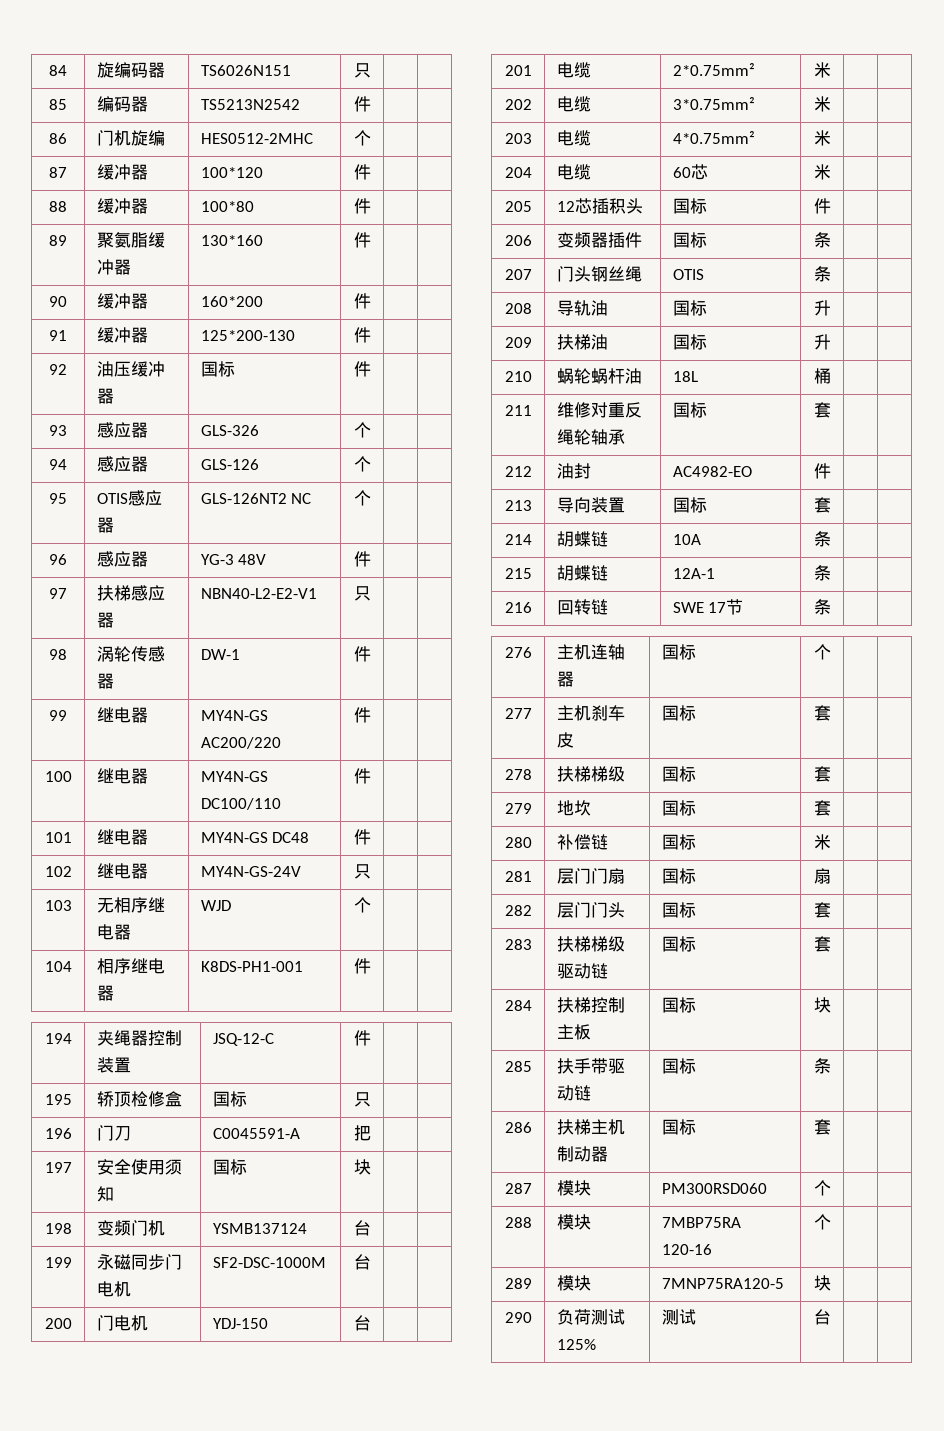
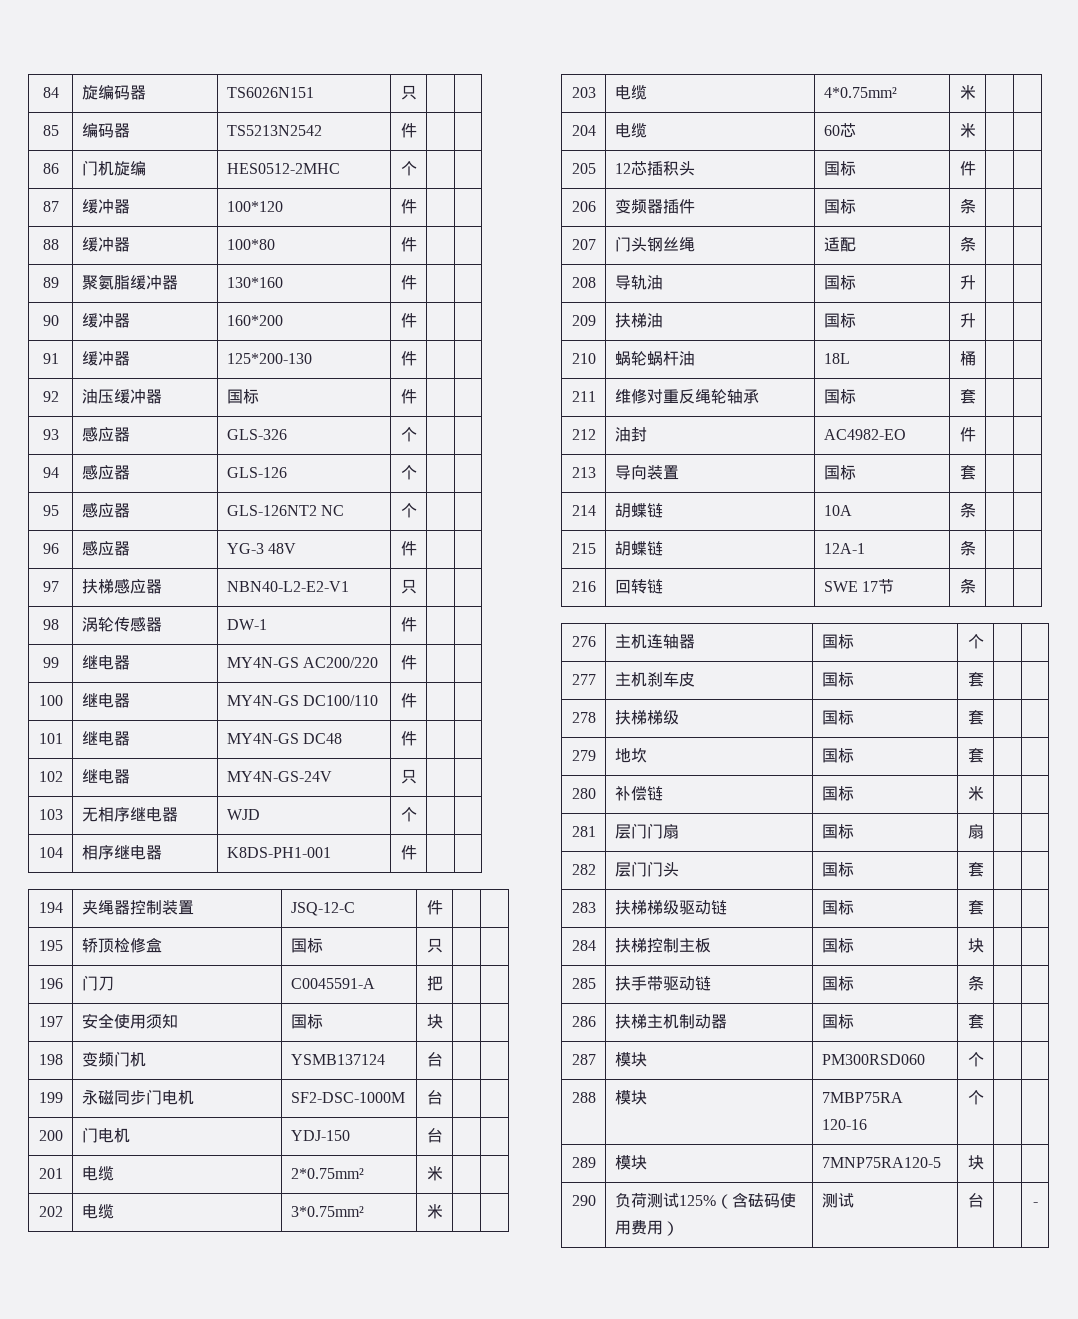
[96,493,128,504] OTIS -> (59, 510) none
[672,269,704,280] OTIS -> [823,237,856,252] 适配
(596, 1344) none -> [715,1193,796,1209] [614,1220,679,1236] （含砝码使用费用）
(831, 1317) none -> [1032,1202,1038,1206] -

